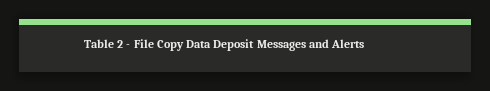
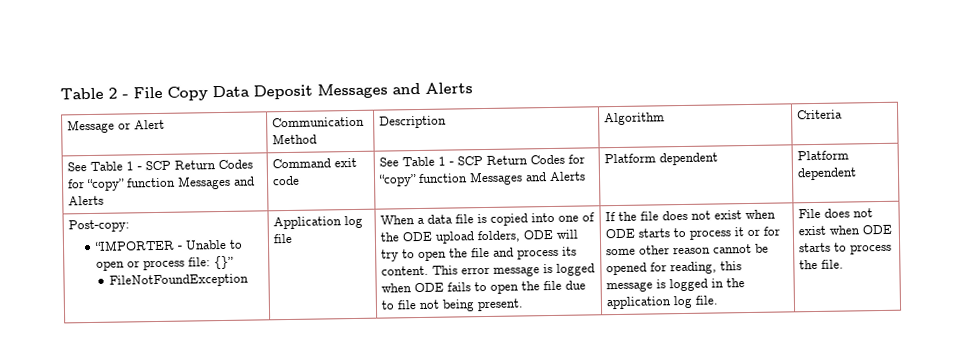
(365, 43) none -> [67,119,166,134] [272,116,366,128] [272,133,318,145] [379,115,448,129] [604,112,666,126] [797,109,844,120] [67,159,254,172] [67,175,256,192] [68,195,105,206] [272,157,358,169] [272,175,301,186] [379,154,586,167] [378,171,587,187] [604,152,719,166] [797,150,850,161] [797,167,858,181] [68,219,131,233] [94,239,244,251] [96,255,235,271] [109,273,250,288] [273,215,364,230] [273,233,293,244] [380,212,596,226] [380,229,579,244] [381,246,578,262] [381,263,596,277] [381,280,587,294] [381,298,525,312] [605,209,777,222] [605,226,781,240] [606,243,770,256] [606,261,743,276] [606,278,746,293] [606,295,719,310] [798,208,874,219] [798,224,893,236] [799,242,893,255] [799,259,845,270] // Message or Alert | Communication Method | Description | Algorithm | Criteria // See Table 1 - SCP Return Codes for “copy” function Messages and Alerts | Command exit code | See Table 1 - SCP Return Codes for “copy” function Messages and Alerts | Platform dependent | Platform dependent // Post-copy: // “IMPORTER - Unable to open or process file: {}” // FileNotFoundException | Application log file | When a data file is copied into one of the ODE upload folders, ODE will try to open the file and process its content. This error message is logged when ODE fails to open the file due to file not being present. | If the file does not exist when ODE starts to process it or for some other reason cannot be opened for reading, this message is logged in the application log file. | File does not exist when ODE starts to process the file.

